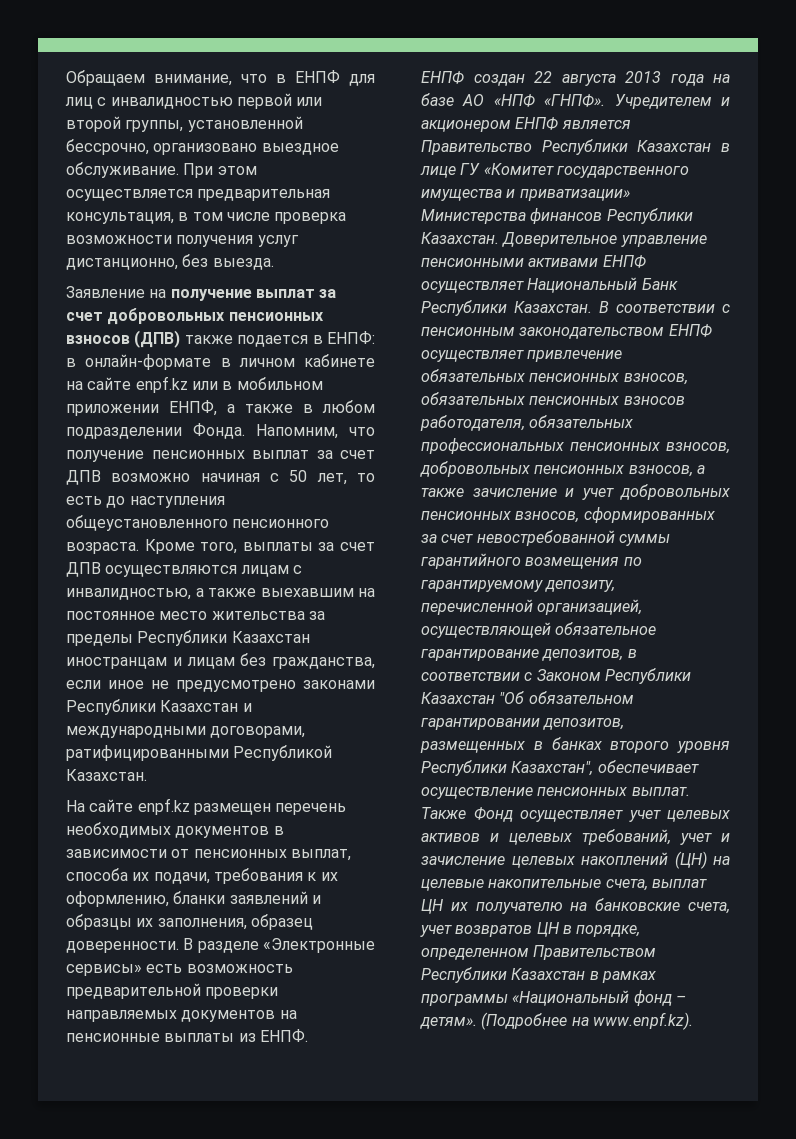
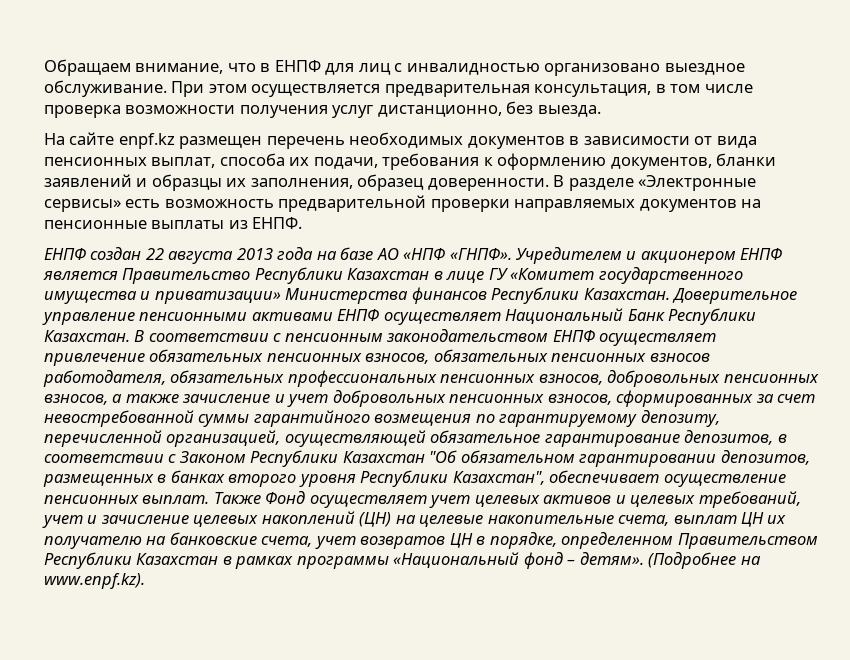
[236,93,323,109] [66,116,303,132] [66,139,149,155] первой или второй группы, установленной бессрочно, -> (540, 69) none
[66,286,337,301] [66,308,324,325] [66,330,375,348] [66,354,375,370] [66,376,323,393] [66,400,375,416] [66,423,375,439] [66,450,375,462] [66,470,375,485] [66,496,225,508] [66,515,330,531] [66,539,375,554] [66,562,302,577] [66,588,375,600] [66,611,325,620] [66,630,310,646] [66,653,375,669] [66,680,375,692] [66,699,252,715] [66,726,306,738] [66,745,333,761] [66,769,147,781] // Заявление на получение выплат за счет добровольных пенсионных взносов (ДПВ) также подается в ЕНПФ: в онлайн-формате в личном кабинете на сайте enpf.kz или в мобильном приложении ЕНПФ, а также в любом подразделении Фонда. Напомним, что получение пенсионных выплат за счет ДПВ возможно начиная с 50 лет, то есть до наступления общеустановленного пенсионного возраста. Кроме того, выплаты за счет ДПВ осуществляются лицам с инвалидностью, а также выехавшим на постоянное место жительства за пределы Республики Казахстан иностранцам и лицам без гражданства, если иное не предусмотрено законами Республики Казахстан и международными договорами, ратифицированными Республикой Казахстан. -> (601, 111) none
(190, 853) none -> [716,136,757,148] вида
[320,872,338,881] [66,891,169,907] их оформлению, -> [497,153,712,170] оформлению документов,

